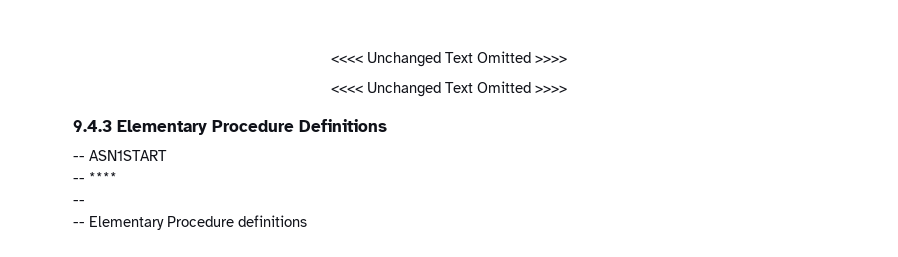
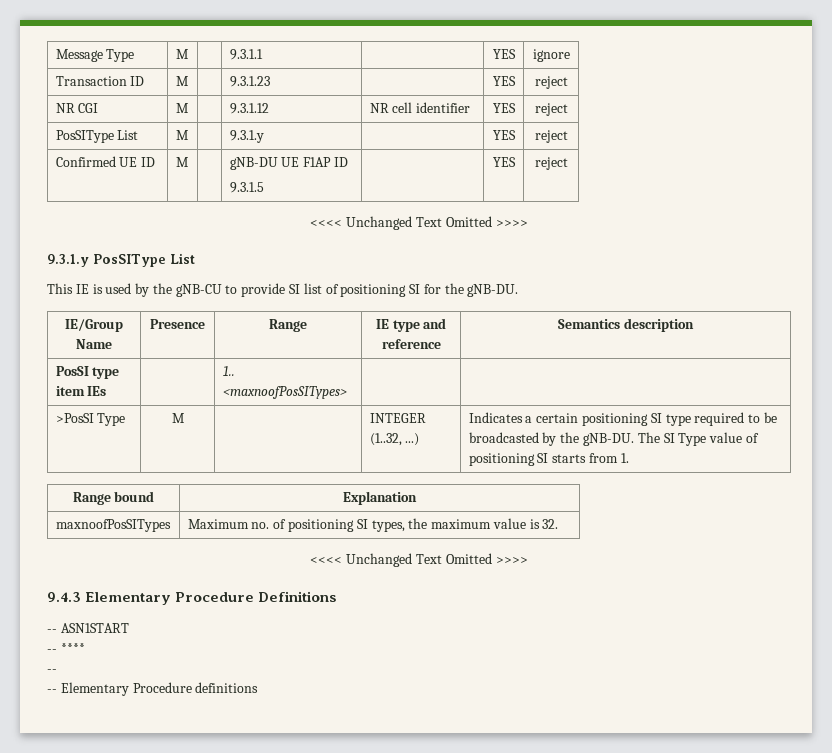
[331,51,567,67] <<<< Unchanged Text Omitted >>>> -> [55,49,135,62] [175,49,189,59] [229,49,263,60] [492,49,516,59] [532,49,570,62] [55,76,145,86] [175,76,189,86] [229,76,270,87] [492,76,516,86] [534,76,568,89] [55,103,99,113] [175,103,189,113] [229,103,269,114] [369,102,471,113] [492,103,516,113] [534,103,568,116] [55,130,139,143] [175,130,189,140] [229,130,264,143] [492,130,516,140] [534,130,568,143] [55,156,156,167] [175,157,189,167] [229,157,349,170] [229,182,264,193] [492,157,516,167] [534,157,568,170] [310,216,528,230] [47,253,195,267] [47,283,519,297] [65,319,123,332] [76,339,112,349] [150,319,205,329] [269,319,307,332] [375,318,447,332] [381,339,441,349] [558,318,694,332] [55,366,120,379] [55,386,107,396] [222,366,235,376] [222,386,347,399] [55,413,126,426] [171,413,185,423] [369,413,426,423] [369,433,420,446] [468,412,777,426] [468,432,759,446] [468,453,629,466] [72,491,155,505] [343,491,417,505] [55,519,171,532] [187,518,559,532] Message Type | M | | 9.3.1.1 | | YES | ignore // Transaction ID | M | | 9.3.1.23 | | YES | reject // NR CGI | M | | 9.3.1.12 | NR cell identifier | YES | reject // PosSIType List | M | | 9.3.1.y | | YES | reject // Confirmed UE ID | M | | gNB-DU UE F1AP ID // 9.3.1.5 | | YES | reject // <<<< Unchanged Text Omitted >>>> // 9.3.1.y PosSIType List // This IE is used by the gNB-CU to provide SI list of positioning SI for the gNB-DU. // IE/Group Name | Presence | Range | IE type and reference | Semantics description // PosSI type item IEs | | 1.. <maxnoofPosSITypes> | | // >PosSI Type | M | | INTEGER (1..32, ...) | Indicates a certain positioning SI type required to be broadcasted by the gNB-DU. The SI Type value of positioning SI starts from 1. // Range bound | Explanation // maxnoofPosSITypes | Maximum no. of positioning SI types, the maximum value is 32.

